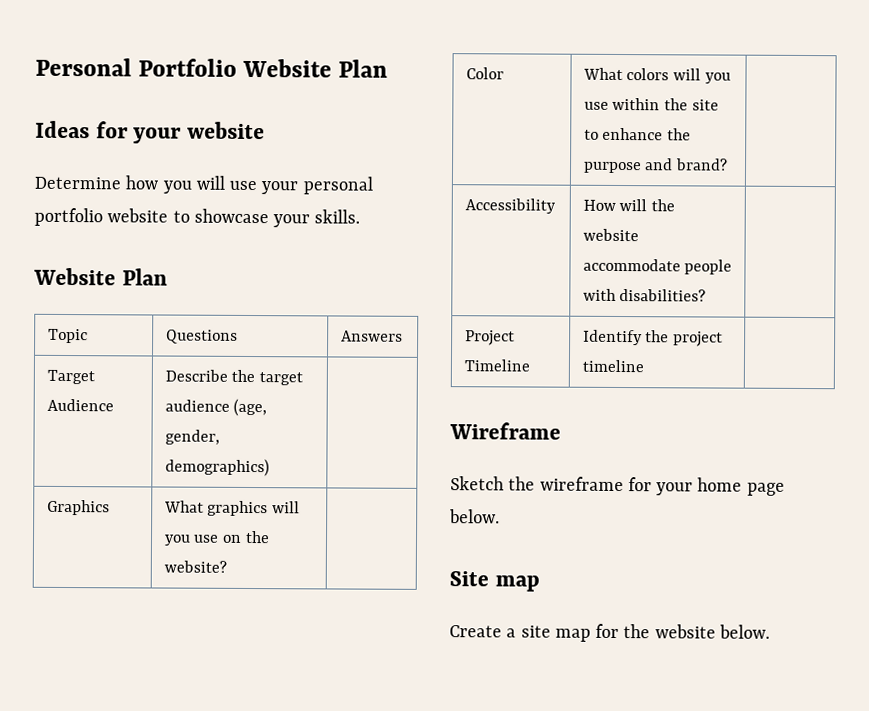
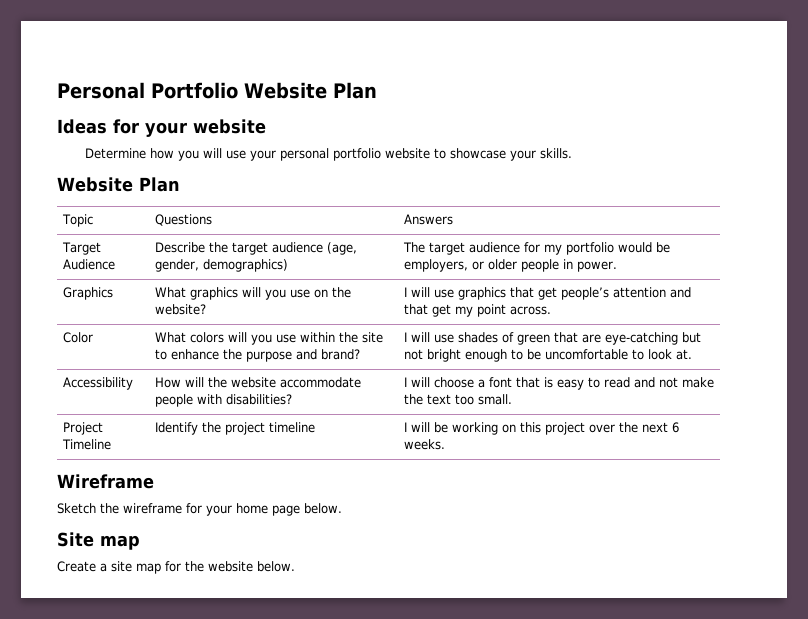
(270, 467) none -> [402,242,670,255] [403,259,617,272] The target audience for my portfolio would be employers, or older people in power.
(227, 566) none -> [403,287,691,300] [403,304,551,317] I will use graphics that get people’s attention and that get my point across.
(728, 164) none -> [403,332,701,345] [403,349,692,362] I will use shades of green that are eye-catching but not bright enough to be uncomfortable to look at.
(707, 295) none -> [403,377,714,390] [403,394,512,405] I will choose a font that is easy to read and not make the text too small.
(644, 366) none -> [403,422,679,435] [403,439,445,450] I will be working on this project over the next 6 weeks.

